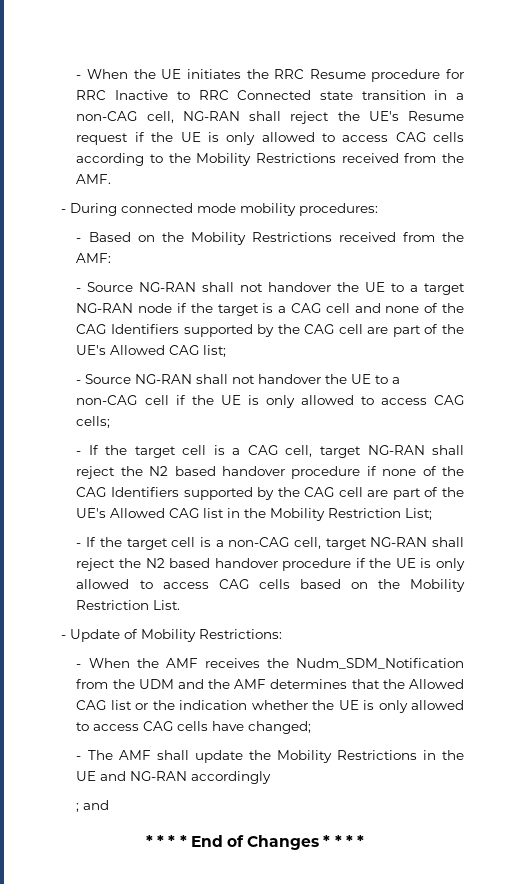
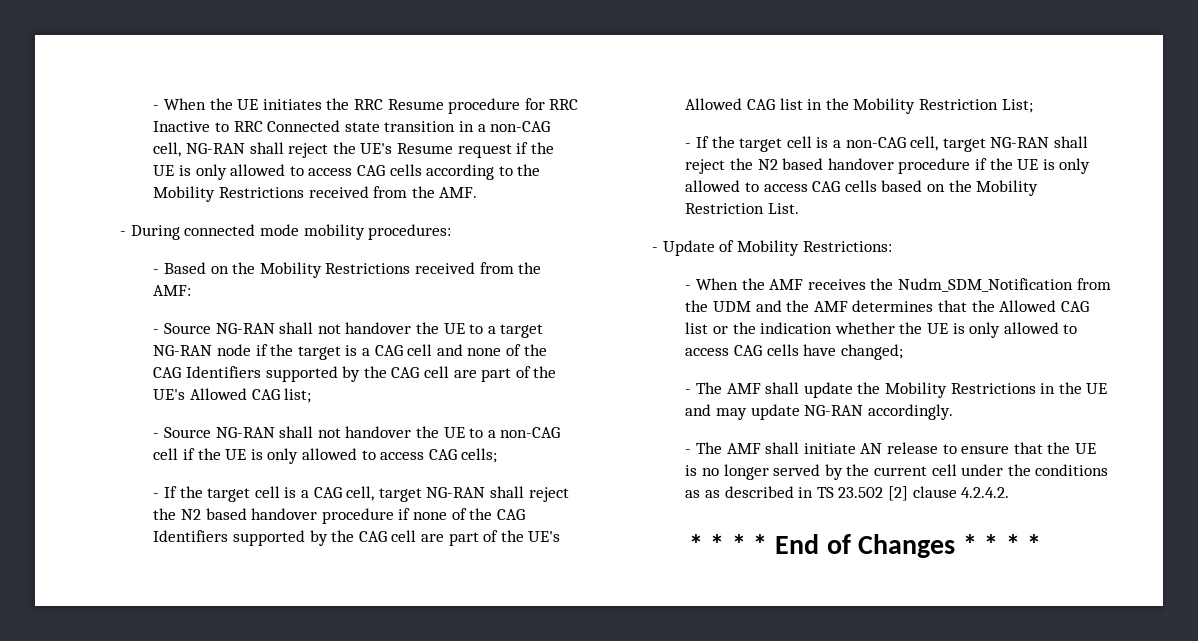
[130,771,272,784] [76,800,110,812] NG-RAN accordingly // ; and -> [716,404,953,420] [685,442,1096,454] [685,464,1109,480] [685,486,1010,501] may update NG-RAN accordingly. // - The AMF shall initiate AN release to ensure that the UE is no longer served by the current cell under the conditions as as described in TS 23.502 [2] clause 4.2.4.2.

